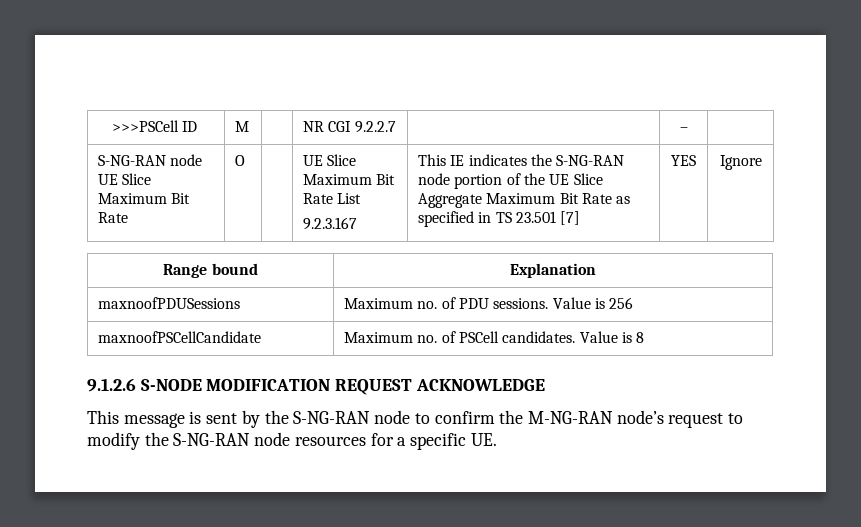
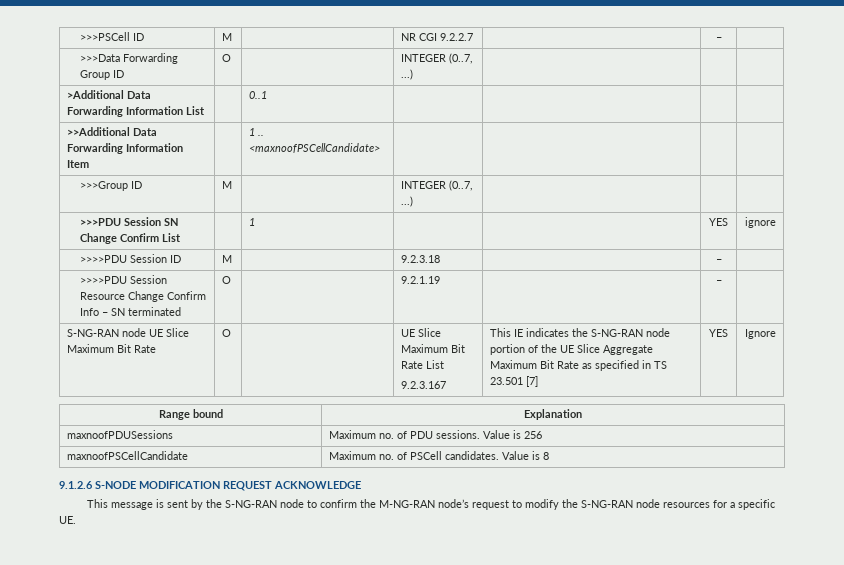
(688, 129) none -> [79,53,178,64] [79,70,124,80] [221,54,231,62] [400,53,473,64] [400,69,413,80] [66,90,151,99] [66,106,205,117] [248,91,267,99] [66,127,157,136] [66,143,183,154] [66,160,89,168] [248,128,264,136] [248,143,380,153] [79,181,142,191] [221,181,232,189] [400,180,473,191] [400,196,413,207] [79,217,178,226] [79,233,181,244] [248,218,255,226] [709,218,728,226] [744,217,776,228] [79,254,181,263] [221,255,232,263] [400,255,440,263] [715,259,722,263] [79,275,167,284] [79,291,206,302] [79,307,181,316] [221,276,231,284] [400,276,440,284] [715,280,722,284] // >>>Data Forwarding Group ID | O | | INTEGER (0..7, ...) | | | // >Additional Data Forwarding Information List | | 0..1 | | | | // >>Additional Data Forwarding Information Item | | 1 .. <maxnoofPSCellCandidate> | | | | // >>>Group ID | M | | INTEGER (0..7, ...) | | | // >>>PDU Session SN Change Confirm List | | 1 | | | YES | ignore // >>>>PDU Session ID | M | | 9.2.3.18 | | – | // >>>>PDU Session Resource Change Confirm Info – SN terminated | O | | 9.2.1.19 | | – |

